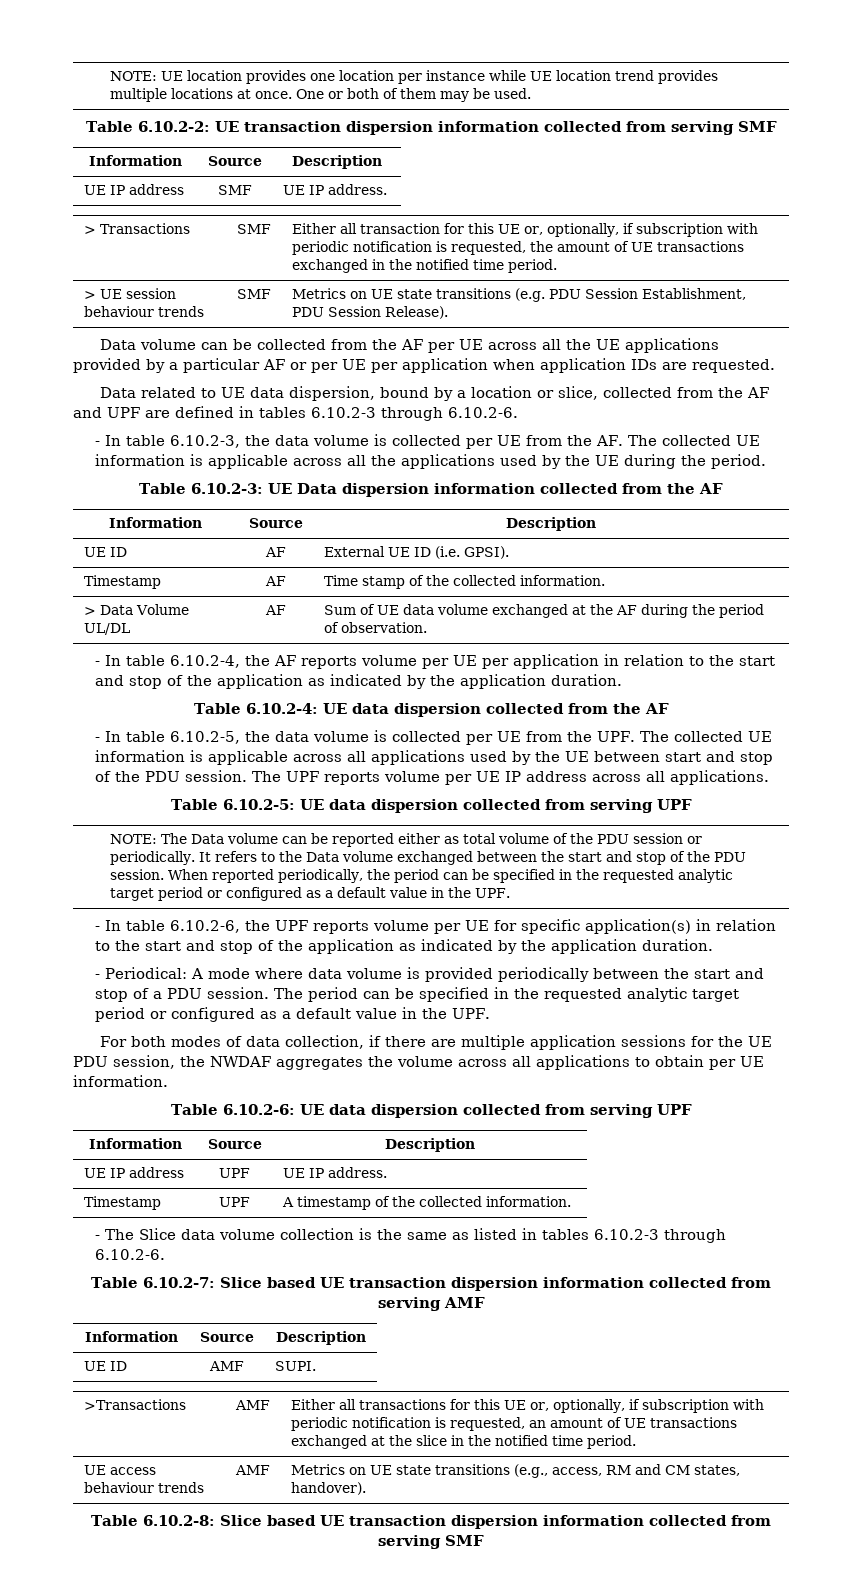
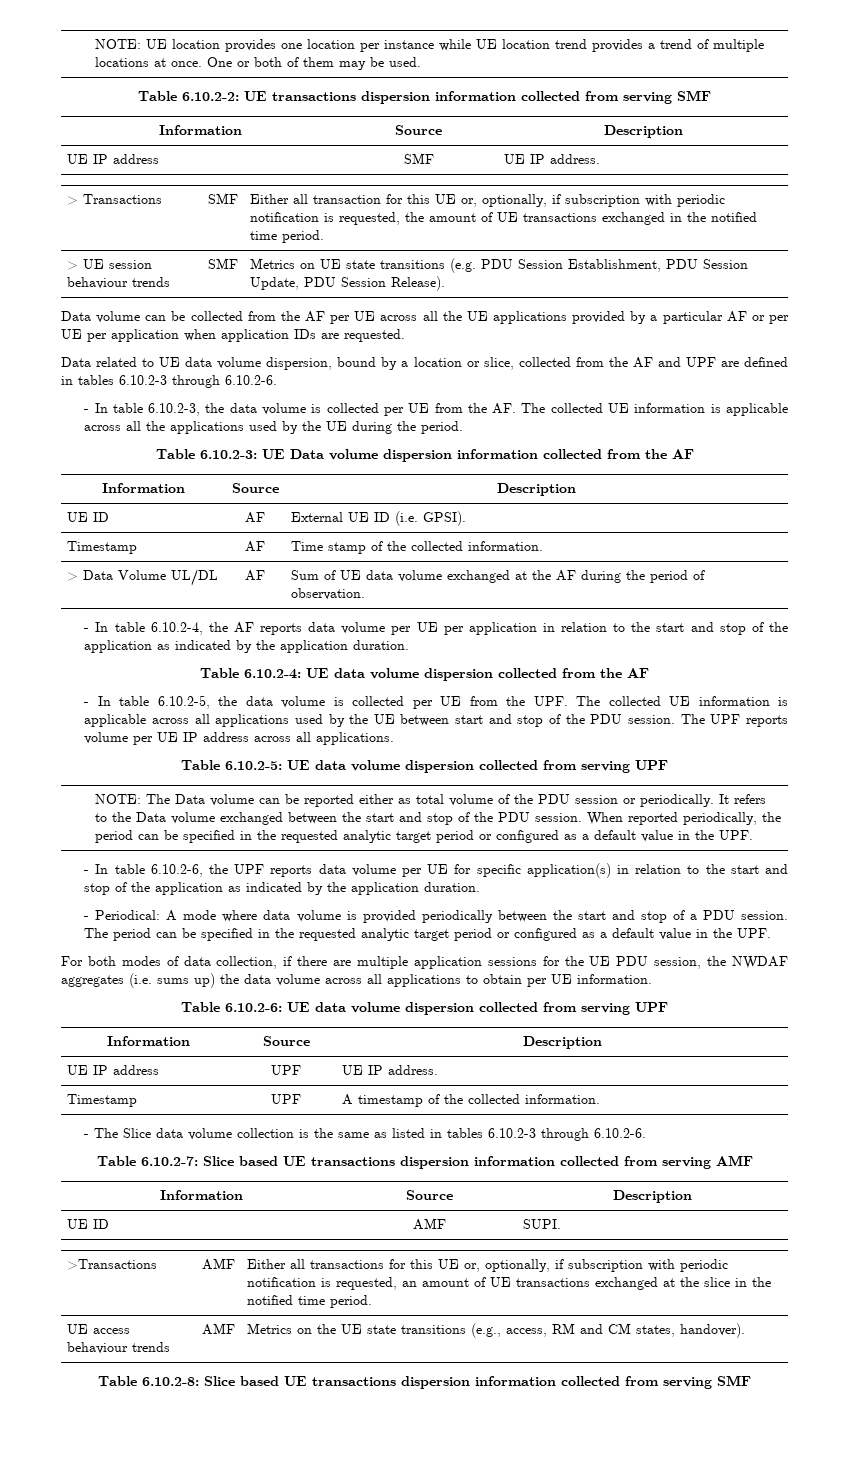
(719, 77) none -> [648,39,710,49] a trend of
[243,121,341,132] transaction -> [272,92,356,101] transactions
(381, 311) none -> [250,277,387,290] Update, PDU Session
(285, 392) none -> [217,357,262,369] volume
(337, 488) none -> [328,449,378,460] volume
(358, 662) none -> [308,622,336,632] data
(389, 708) none -> [370,668,419,679] volume
(366, 804) none -> [351,760,400,771] volume
(370, 927) none -> [318,864,346,874] data
[368,1056,393,1067] the -> [129,973,271,988] (i.e. sums up) the data
(366, 1109) none -> [351,1002,400,1013] volume
[348,1277,446,1288] transaction -> [310,1157,395,1166] transactions
(366, 1471) none -> [317,1324,337,1334] the
[348,1515,446,1526] transaction -> [312,1377,396,1386] transactions

